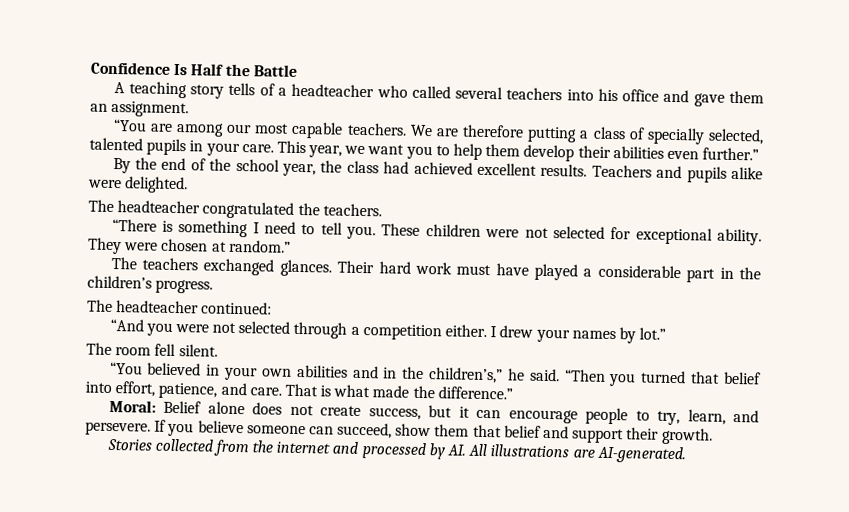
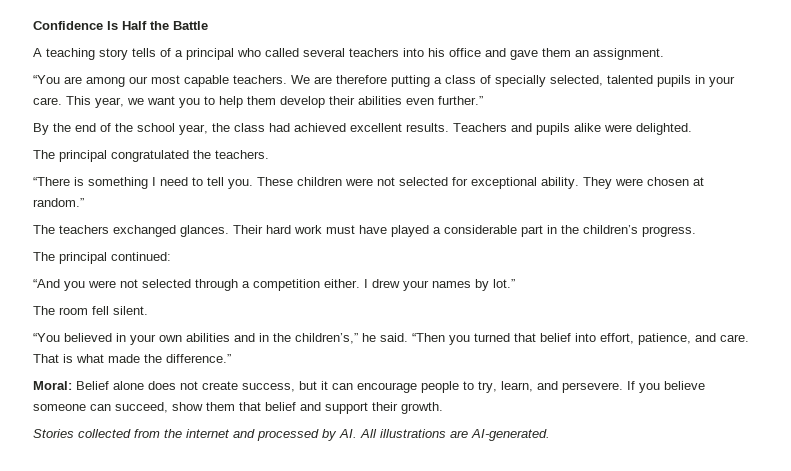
[291,83,375,98] headteacher -> [186,48,234,60] principal
[117,200,201,214] headteacher -> [59,150,107,162] principal
[116,300,200,314] headteacher -> [59,252,107,264] principal

